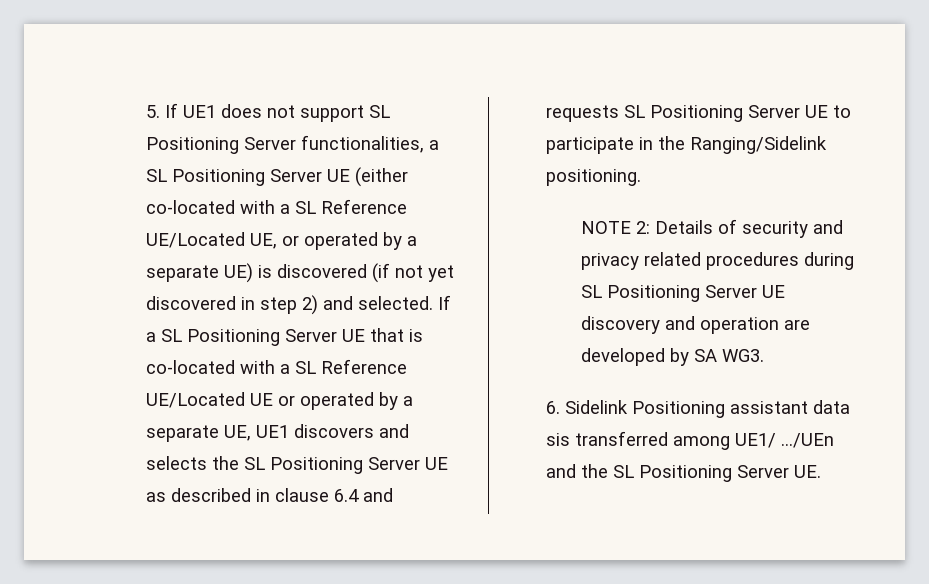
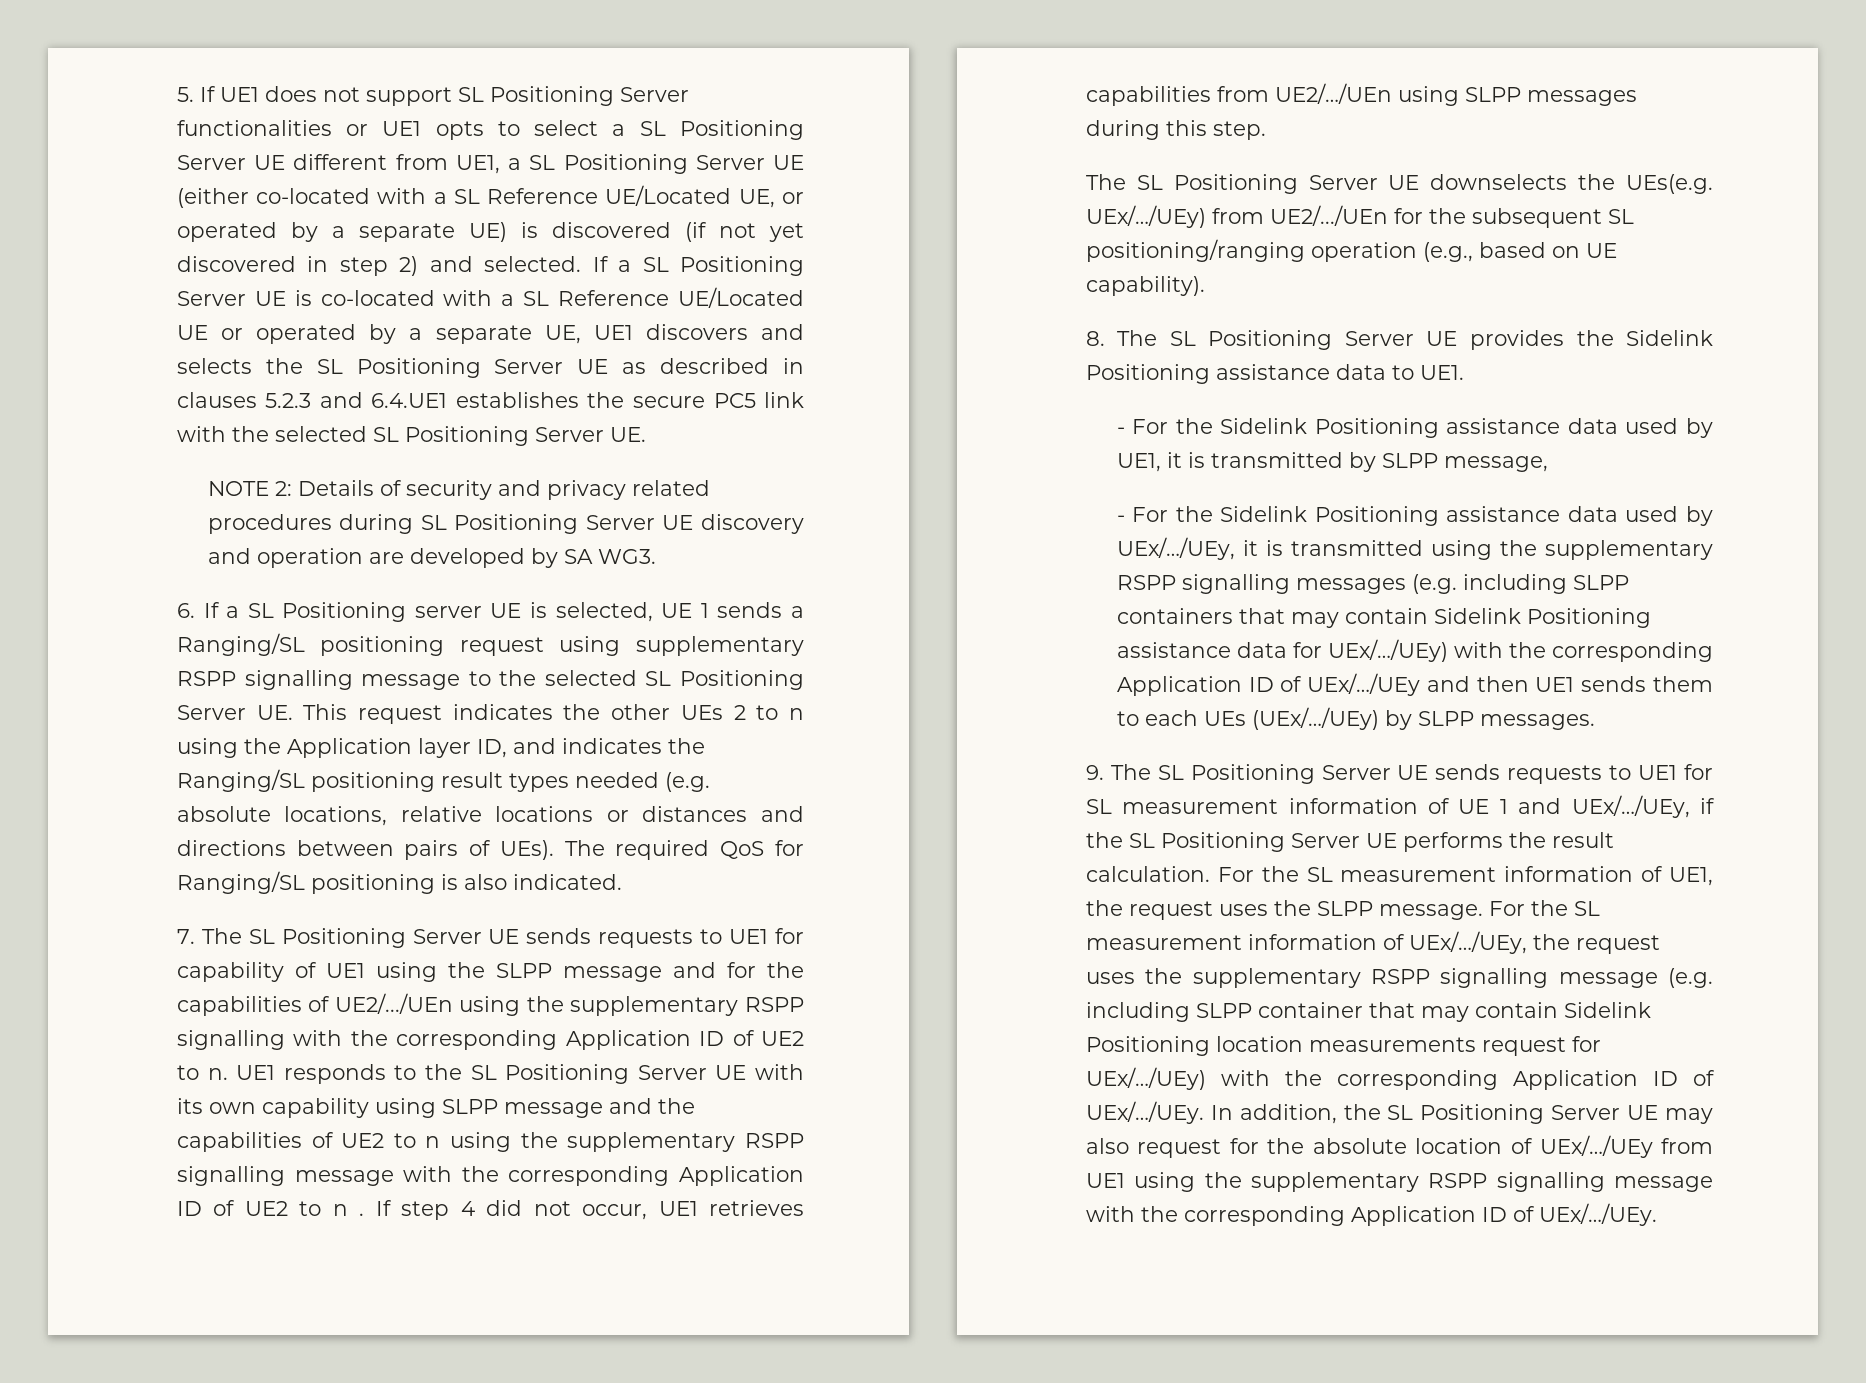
[301,135,425,153] functionalities, -> [176,120,805,140] [176,154,500,174] functionalities or UE1 opts to select a SL Positioning Server UE different from UE1,
[370,328,405,342] that -> (286, 298) none
[275,488,394,502] [546,105,852,122] [546,136,828,154] [546,169,642,186] clause 6.4 and requests SL Positioning Server UE to participate in the Ranging/Sidelink positioning. -> [176,392,805,408] [176,426,646,446] clauses 5.2.3 and 6.4.UE1 establishes the secure PC5 link with the selected SL Positioning Server UE.
[565,400,851,418] [546,431,835,450] [546,464,822,482] Sidelink Positioning assistant data sis transferred among UE1/ .../UEn and the SL Positioning Server UE. -> [203,602,804,622] [176,633,804,656] [176,670,805,690] [176,704,804,724] [176,738,705,758] [176,769,710,792] [176,806,805,826] [176,840,805,860] [176,871,622,894] [176,928,805,948] [176,962,805,982] [176,993,805,1016] [176,1030,804,1050] [176,1064,804,1084] [176,1098,695,1118] [176,1132,805,1152] [176,1166,804,1186] [176,1200,805,1220] [1085,83,1637,106] [1085,120,1266,140] [1085,174,1713,194] [1085,205,1634,228] [1085,239,1617,262] [1085,276,1205,296] [1085,330,1714,350] [1085,364,1464,384] [1116,418,1713,438] [1116,452,1548,472] [1116,506,1713,526] [1116,537,1713,560] [1116,574,1629,594] [1116,608,1651,628] [1116,639,1713,662] [1116,673,1713,696] [1116,707,1595,730] [1085,764,1713,784] [1085,795,1716,818] [1085,832,1614,852] [1085,866,1713,886] [1085,900,1600,920] [1085,931,1660,954] [1085,968,1713,988] [1085,1002,1651,1022] [1085,1036,1601,1056] [1085,1067,1715,1090] [1085,1101,1714,1124] [1085,1135,1713,1158] [1085,1172,1713,1192] [1085,1203,1657,1226] If a SL Positioning server UE is selected, UE 1 sends a Ranging/SL positioning request using supplementary RSPP signalling message to the selected SL Positioning Server UE. This request indicates the other UEs 2 to n using the Application layer ID, and indicates the Ranging/SL positioning result types needed (e.g. absolute locations, relative locations or distances and directions between pairs of UEs). The required QoS for Ranging/SL positioning is also indicated. // 7. The SL Positioning Server UE sends requests to UE1 for capability of UE1 using the SLPP message and for the capabilities of UE2/.../UEn using the supplementary RSPP signalling with the corresponding Application ID of UE2 to n. UE1 responds to the SL Positioning Server UE with its own capability using SLPP message and the capabilities of UE2 to n using the supplementary RSPP signalling message with the corresponding Application ID of UE2 to n . If step 4 did not occur, UE1 retrieves capabilities from UE2/…/UEn using SLPP messages during this step. // The SL Positioning Server UE downselects the UEs(e.g. UEx/…/UEy) from UE2/.../UEn for the subsequent SL positioning/ranging operation (e.g., based on UE capability). // 8. The SL Positioning Server UE provides the Sidelink Positioning assistance data to UE1. // - For the Sidelink Positioning assistance data used by UE1, it is transmitted by SLPP message, // - For the Sidelink Positioning assistance data used by UEx/…/UEy, it is transmitted using the supplementary RSPP signalling messages (e.g. including SLPP containers that may contain Sidelink Positioning assistance data for UEx/…/UEy) with the corresponding Application ID of UEx/…/UEy and then UE1 sends them to each UEs (UEx/…/UEy) by SLPP messages. // 9. The SL Positioning Server UE sends requests to UE1 for SL measurement information of UE 1 and UEx/…/UEy, if the SL Positioning Server UE performs the result calculation. For the SL measurement information of UE1, the request uses the SLPP message. For the SL measurement information of UEx/…/UEy, the request uses the supplementary RSPP signalling message (e.g. including SLPP container that may contain Sidelink Positioning location measurements request for UEx/…/UEy) with the corresponding Application ID of UEx/…/UEy. In addition, the SL Positioning Server UE may also request for the absolute location of UEx/…/UEy from UE1 using the supplementary RSPP signalling message with the corresponding Application ID of UEx/…/UEy.

